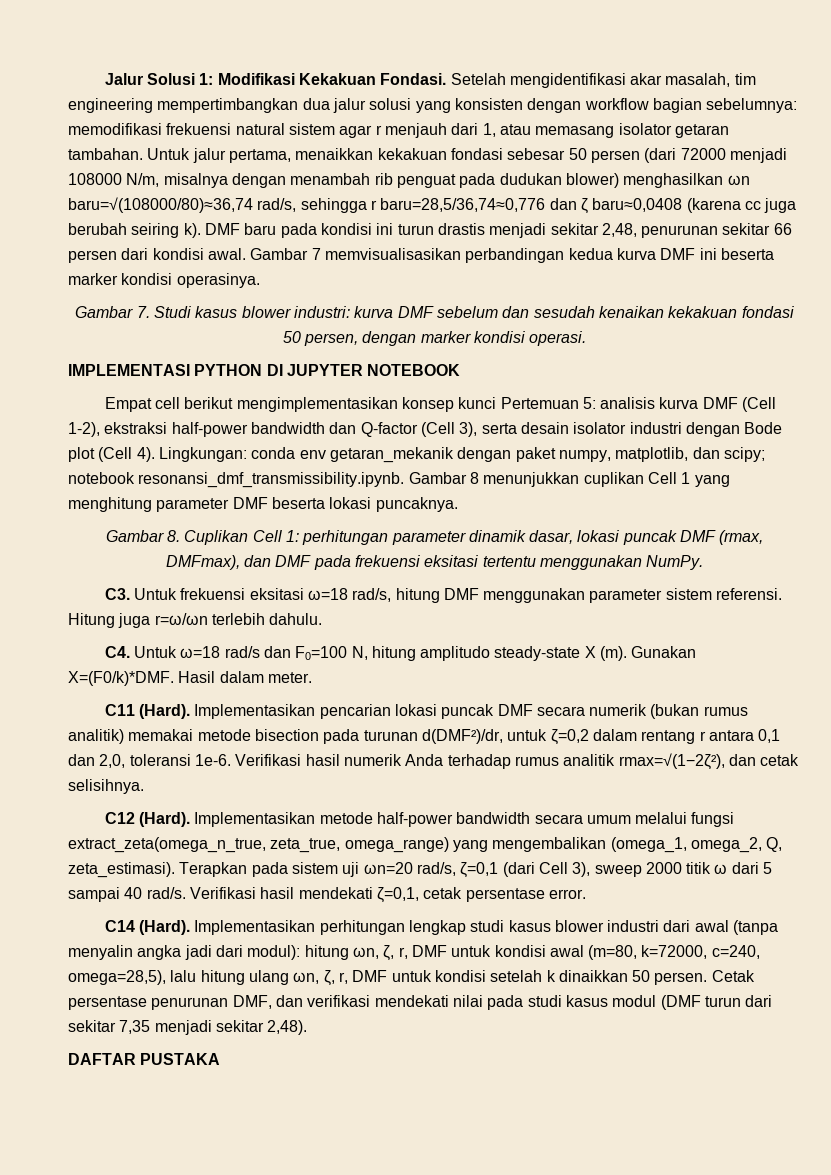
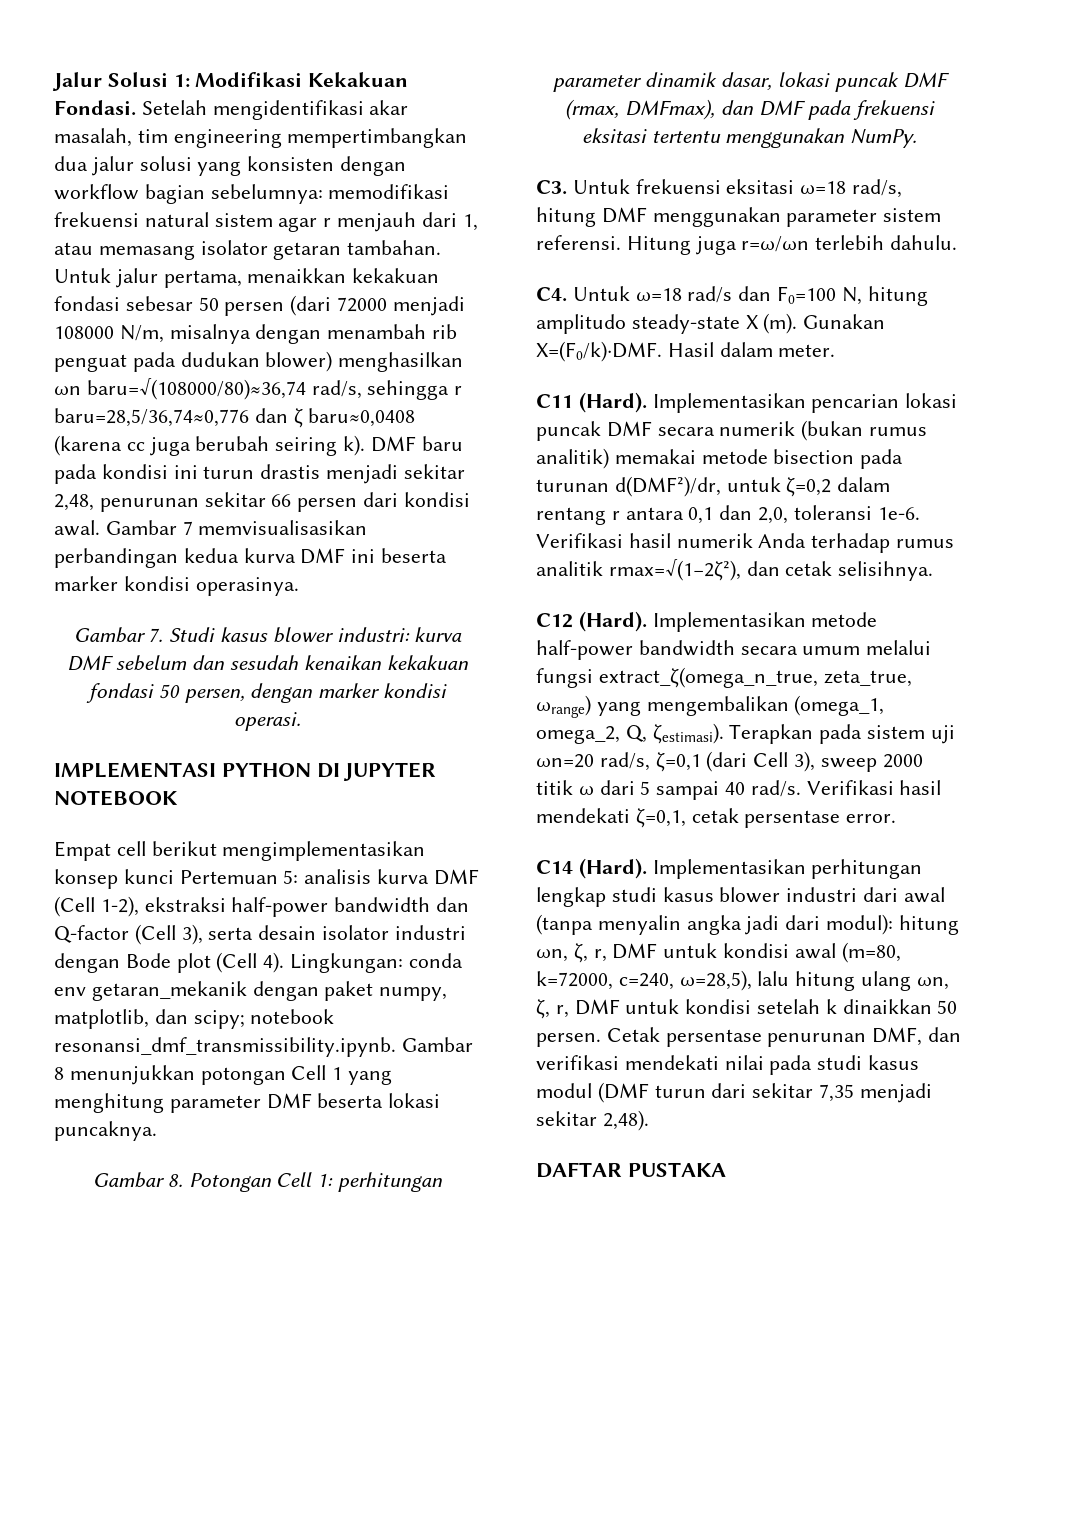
[583,472,644,487] cuplikan -> [200,1067,286,1085] potongan
[184,530,249,545] Cuplikan -> [188,1173,272,1192] Potongan
[68,671,174,686] X=(F0/k)*DMF. -> [536,341,662,362] X=(F0/k)·DMF.
[68,837,449,853] extract_zeta(omega_n_true, zeta_true, omega_range) -> [598,667,912,688] [536,695,591,718] extract_ζ(omega_n_true, zeta_true, ωrange)
[68,862,175,878] zeta_estimasi). -> [652,723,724,744] ζestimasi).
[68,970,166,985] omega=28,5), -> [679,970,752,991] ω=28,5),

